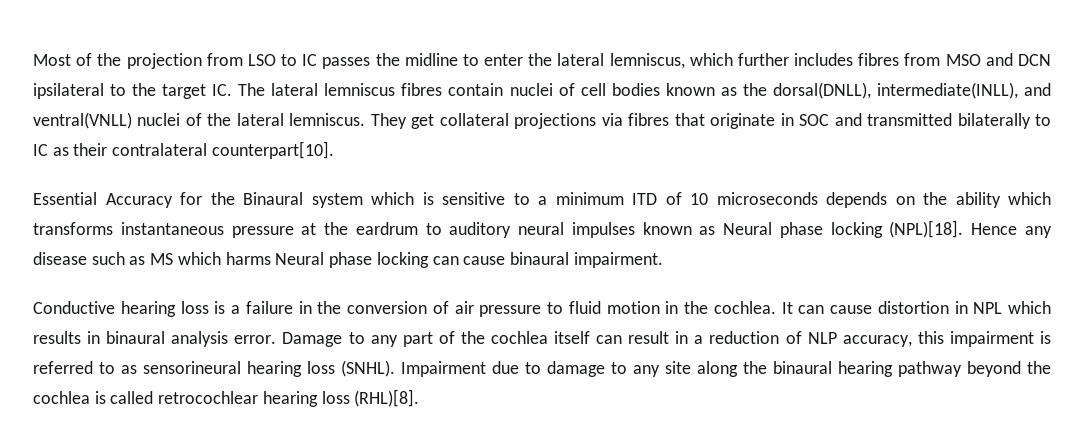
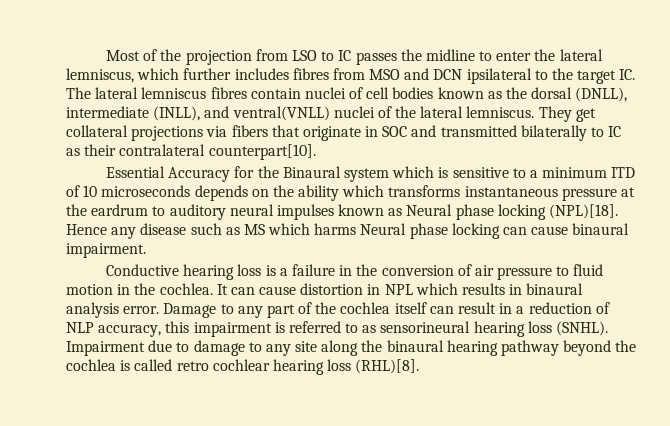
[772,82,1018,99] dorsal(DNLL), intermediate(INLL), -> [531,87,628,102] [66,106,201,121] dorsal (DNLL), intermediate (INLL),
[628,113,670,126] fibres -> [231,125,268,137] fibers
[158,391,259,404] retrocochlear -> [176,359,270,371] retro cochlear

